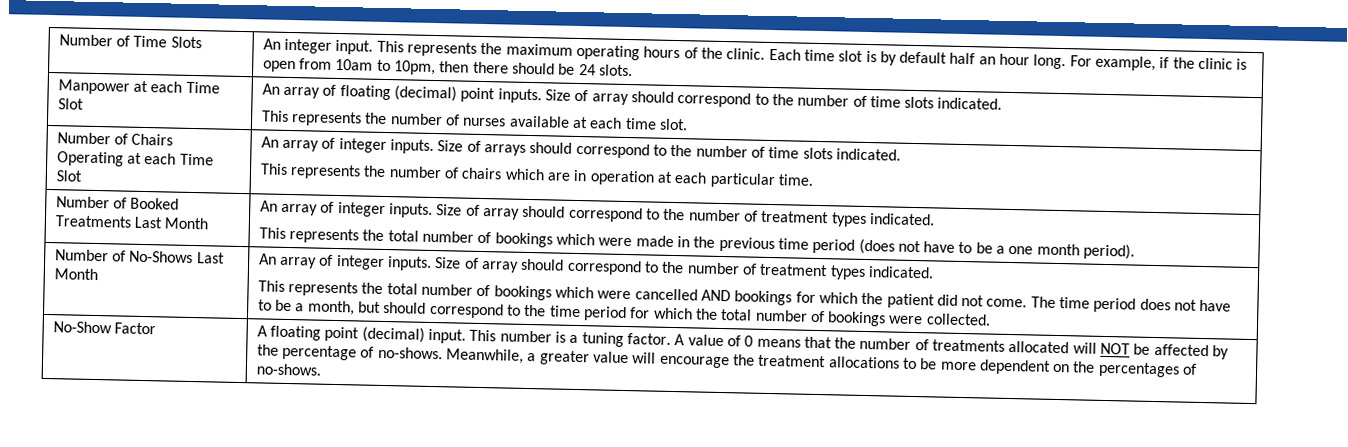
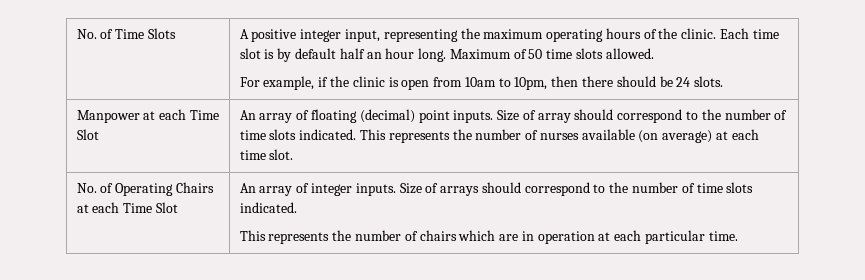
[58,34,113,47] Number -> [76,29,97,39] No.
[262,38,477,57] An integer input. This represents -> [239,29,458,42] A positive integer input, representing
(1067, 62) none -> [449,48,654,59] Maximum of 50 time slots allowed. //
(1003, 103) // -> (357, 134) none
(570, 121) none -> [638,130,713,143] (on average)
[56,132,174,146] [56,151,124,167] Number of Chairs Operating -> [76,182,214,196] No. of Operating Chairs
[55,196,180,210] [54,215,210,230] [259,200,935,227] [258,227,1136,260] [54,249,225,264] [53,268,98,281] [258,253,934,280] [257,280,1232,313] [257,299,991,327] [52,321,157,335] [256,325,1230,360] [256,344,1198,378] [255,363,321,376] // Number of Booked Treatments Last Month | An array of integer inputs. Size of array should correspond to the number of treatment types indicated. // This represents the total number of bookings which were made in the previous time period (does not have to be a one month period). // Number of No-Shows Last Month | An array of integer inputs. Size of array should correspond to the number of treatment types indicated. // This represents the total number of bookings which were cancelled AND bookings for which the patient did not come. The time period does not have to be a month, but should correspond to the time period for which the total number of bookings were collected. // No-Show Factor | A floating point (decimal) input. This number is a tuning factor. A value of 0 means that the number of treatments allocated will NOT be affected by the percentage of no-shows. Meanwhile, a greater value will encourage the treatment allocations to be more dependent on the percentages of no-shows. -> (738, 236) none

